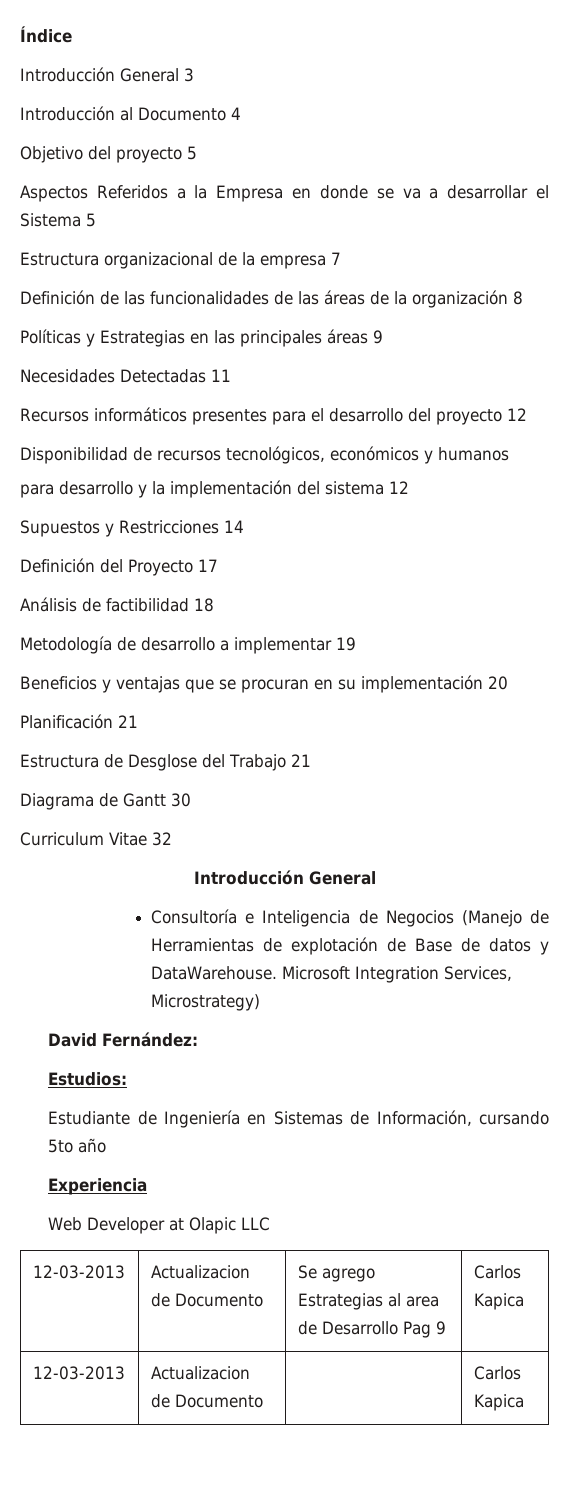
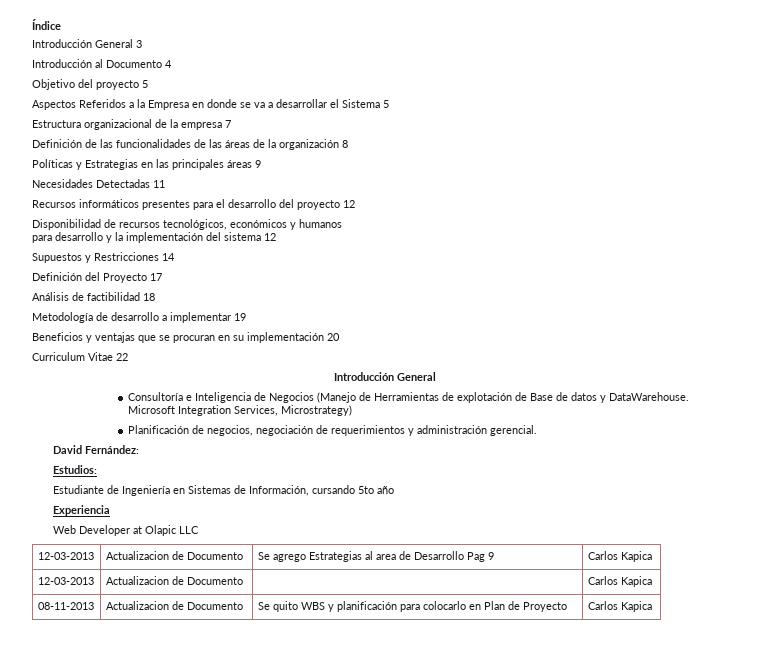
[20,714,138,729] [20,754,311,771] [20,793,191,810] // Planificación 21 // Estructura de Desglose del Trabajo 21 // Diagrama de Gantt 30 -> (340, 337) none
[152,832,172,846] 32 -> [116,353,128,361] 22
(261, 1002) none -> [127,425,537,436] // Planificación de negocios, negociación de requerimientos y administración gerencial.
(524, 1402) none -> [37,602,94,610] [105,601,243,610] [257,601,567,612] [587,601,652,612] // 08-11-2013 | Actualizacion de Documento | Se quito WBS y planificación para colocarlo en Plan de Proyecto | Carlos Kapica

